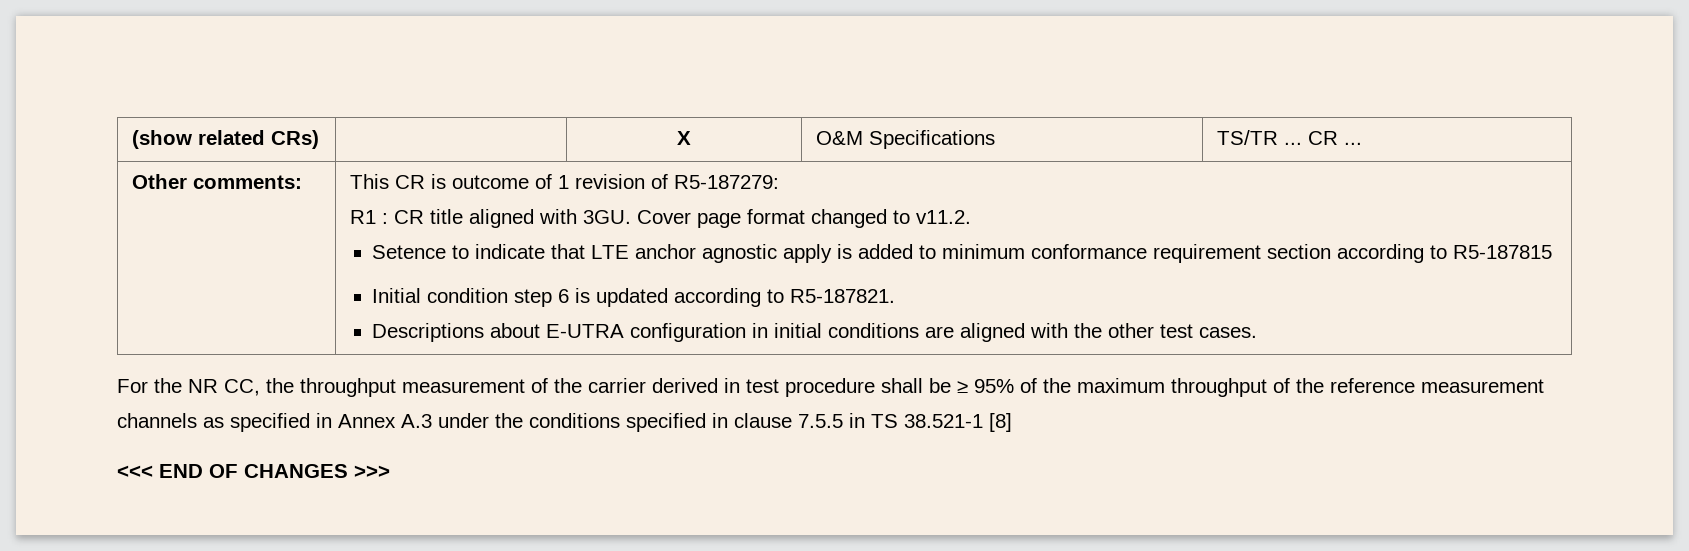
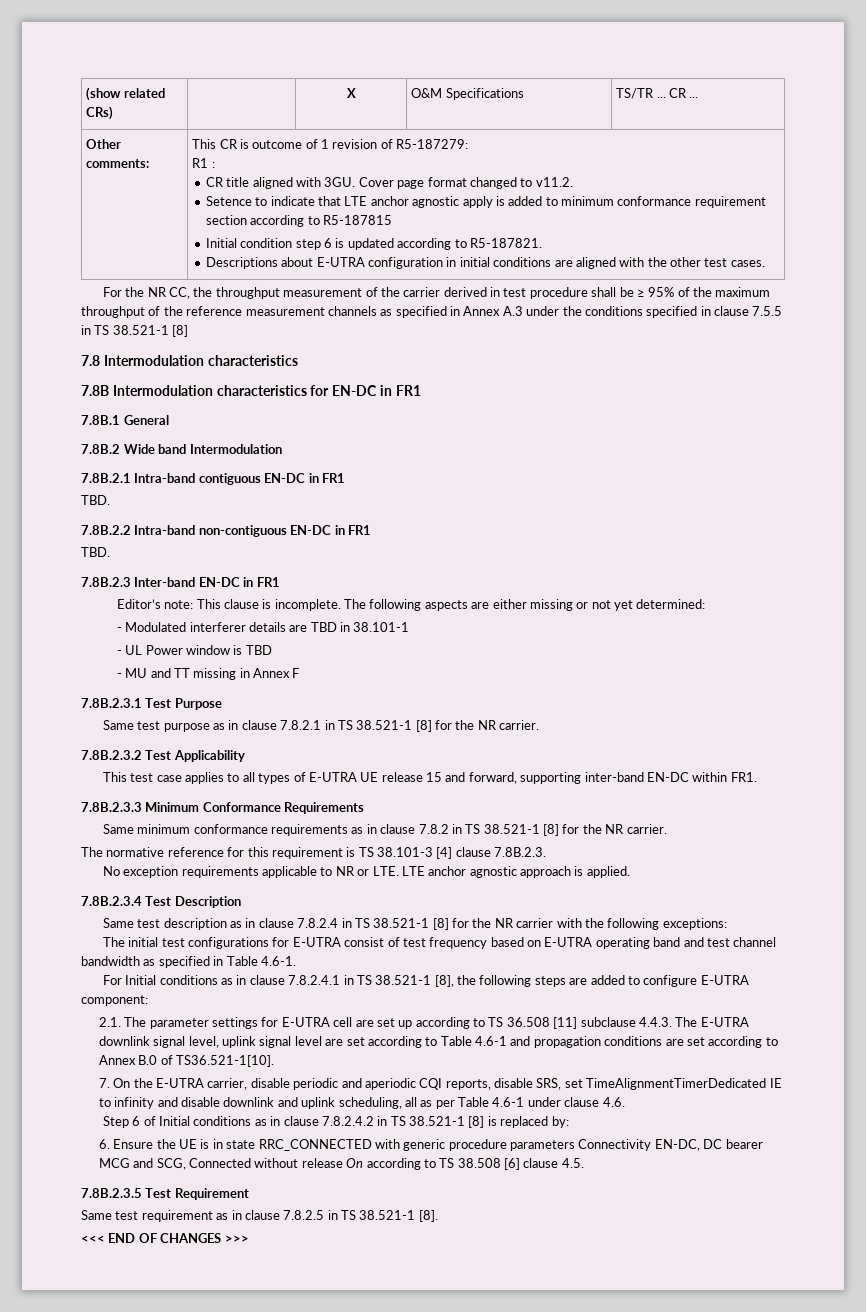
(388, 218) none -> (215, 165) //
(1012, 422) none -> [81,355,298,366] [81,385,421,396] [81,415,169,425] [81,444,282,454] [81,473,345,485] [81,495,110,505] [81,525,371,537] [81,547,110,557] [81,577,280,587] [116,599,706,611] [116,622,410,632] [116,645,272,655] [116,668,300,680] [81,698,222,710] [102,720,540,732] [81,750,245,762] [102,772,757,784] [81,802,365,814] [102,824,667,836] [81,847,547,859] [102,866,630,878] [81,896,241,908] [102,918,727,930] [102,937,777,949] [81,956,296,968] [102,975,749,987] [81,995,148,1006] [98,1017,749,1029] [98,1036,778,1048] [98,1055,275,1067] [98,1078,782,1090] [98,1097,625,1109] [102,1116,569,1128] [98,1139,763,1151] [98,1158,584,1170] [81,1188,249,1200] [81,1210,438,1222] // 7.8 Intermodulation characteristics // 7.8B Intermodulation characteristics for EN-DC in FR1 // 7.8B.1 General // 7.8B.2 Wide band Intermodulation // 7.8B.2.1 Intra-band contiguous EN-DC in FR1 // TBD. // 7.8B.2.2 Intra-band non-contiguous EN-DC in FR1 // TBD. // 7.8B.2.3 Inter-band EN-DC in FR1 // Editor’s note: This clause is incomplete. The following aspects are either missing or not yet determined: // - Modulated interferer details are TBD in 38.101-1 // - UL Power window is TBD // - MU and TT missing in Annex F // 7.8B.2.3.1 Test Purpose // Same test purpose as in clause 7.8.2.1 in TS 38.521-1 [8] for the NR carrier. // 7.8B.2.3.2 Test Applicability // This test case applies to all types of E-UTRA UE release 15 and forward, supporting inter-band EN-DC within FR1. // 7.8B.2.3.3 Minimum Conformance Requirements // Same minimum conformance requirements as in clause 7.8.2 in TS 38.521-1 [8] for the NR carrier. // The normative reference for this requirement is TS 38.101-3 [4] clause 7.8B.2.3. // No exception requirements applicable to NR or LTE. LTE anchor agnostic approach is applied. // 7.8B.2.3.4 Test Description // Same test description as in clause 7.8.2.4 in TS 38.521-1 [8] for the NR carrier with the following exceptions: // The initial test configurations for E-UTRA consist of test frequency based on E-UTRA operating band and test channel bandwidth as specified in Table 4.6-1. // For Initial conditions as in clause 7.8.2.4.1 in TS 38.521-1 [8], the following steps are added to configure E-UTRA component: // 2.1. The parameter settings for E-UTRA cell are set up according to TS 36.508 [11] subclause 4.4.3. The E-UTRA downlink signal level, uplink signal level are set according to Table 4.6-1 and propagation conditions are set according to Annex B.0 of TS36.521-1[10]. // 7. On the E-UTRA carrier, disable periodic and aperiodic CQI reports, disable SRS, set TimeAlignmentTimerDedicated IE to infinity and disable downlink and uplink scheduling, all as per Table 4.6-1 under clause 4.6. // Step 6 of Initial conditions as in clause 7.8.2.4.2 in TS 38.521-1 [8] is replaced by: // 6. Ensure the UE is in state RRC_CONNECTED with generic procedure parameters Connectivity EN-DC, DC bearer MCG and SCG, Connected without release On according to TS 38.508 [6] clause 4.5. // 7.8B.2.3.5 Test Requirement // Same test requirement as in clause 7.8.2.5 in TS 38.521-1 [8].

